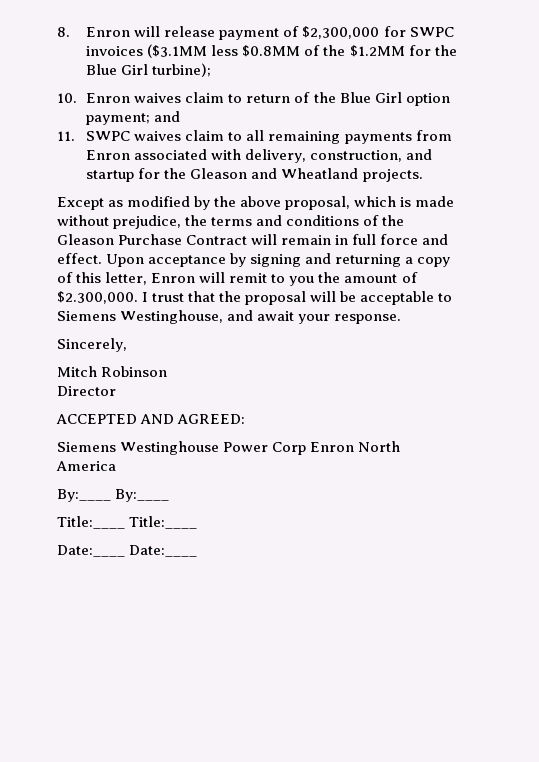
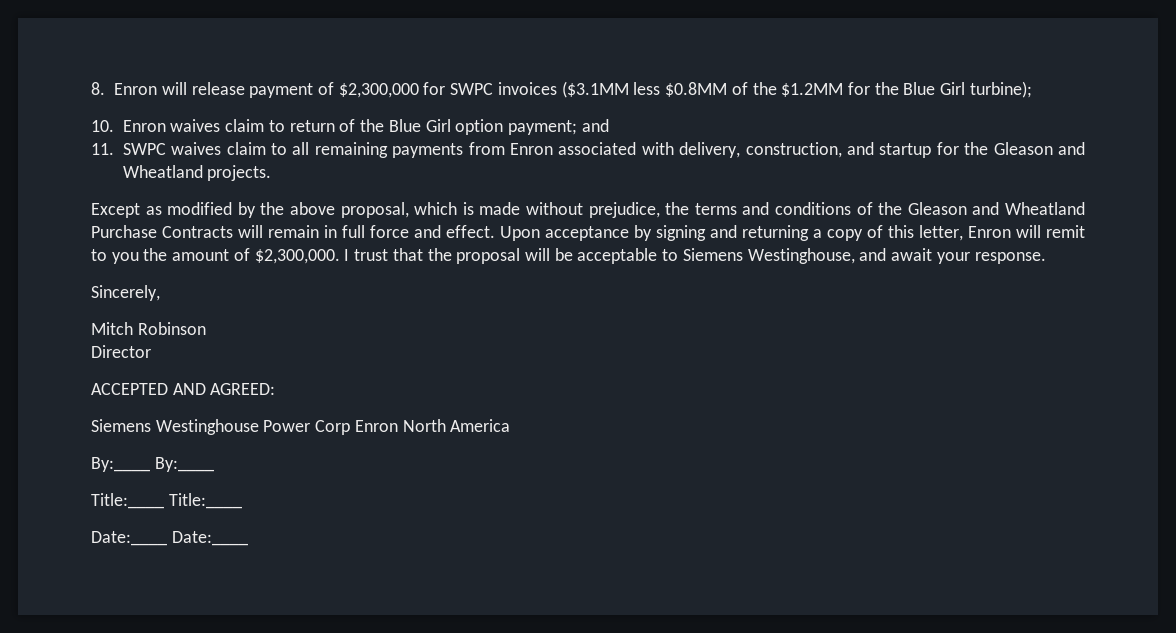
[118,234,248,245] Purchase Contract -> [972,202,1086,215] [91,225,233,238] and Wheatland Purchase Contracts
[57,291,138,304] $2.300,000. -> [254,249,340,264] $2,300,000.

